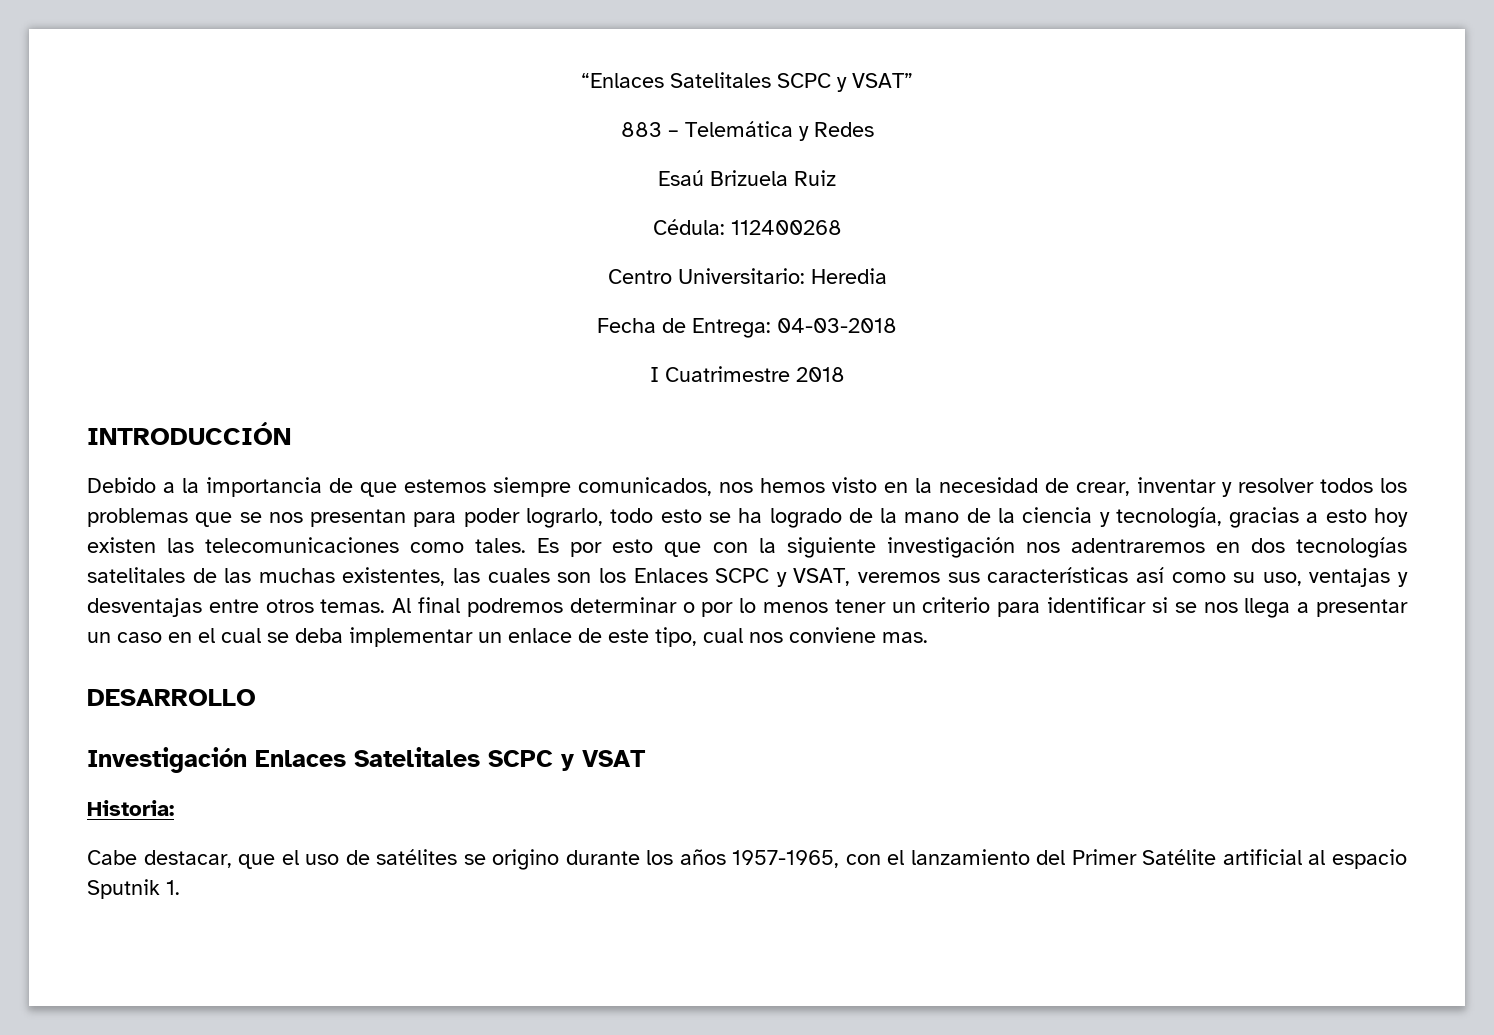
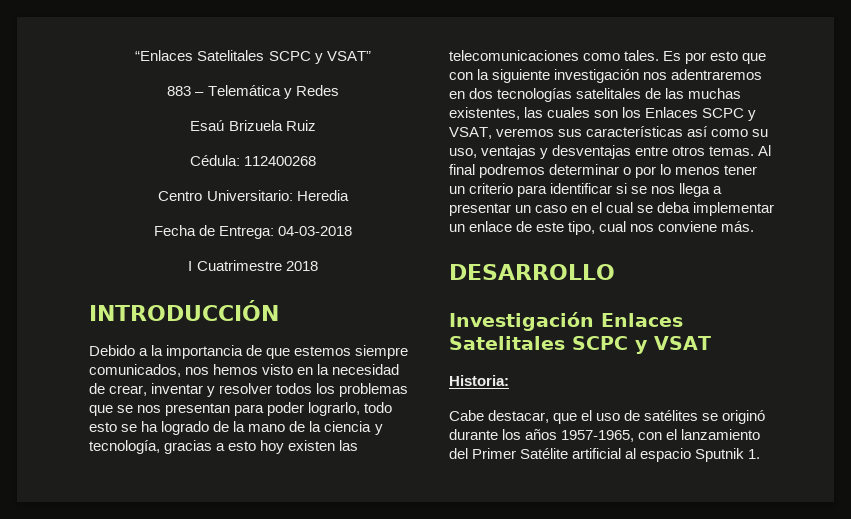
[882,632,928,643] mas. -> [721,221,755,232] más.
[492,849,560,870] origino -> [722,410,766,424] originó

